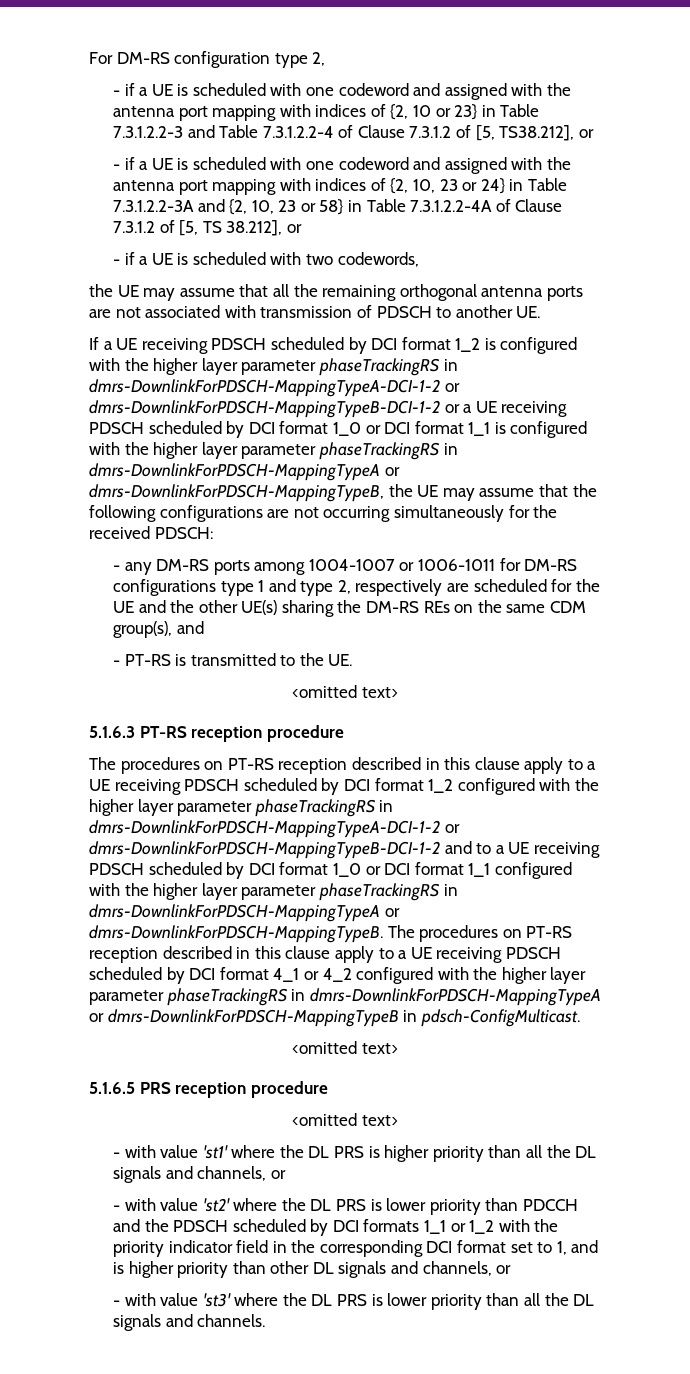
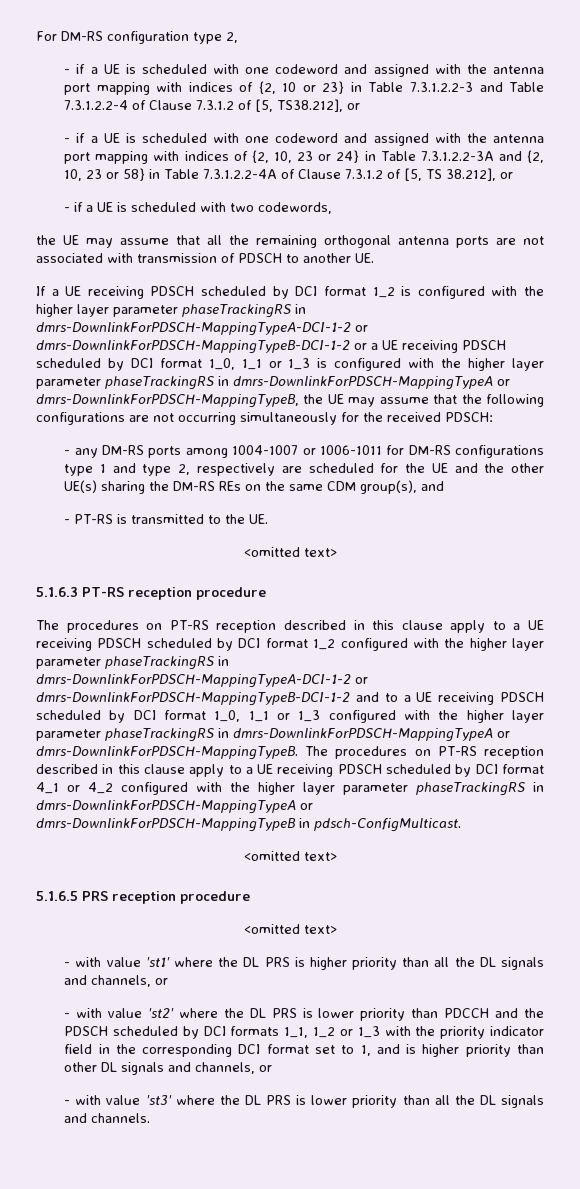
[332,421,491,436] 1_0 or DCI format 1_1 -> [208,358,311,370] 1_0, 1_1 or 1_3
[332,862,491,877] 1_0 or DCI format 1_1 -> [214,710,321,722] 1_0, 1_1 or 1_3
[424,1220,495,1234] 1_1 or 1_2 -> [284,1026,380,1038] 1_1, 1_2 or 1_3

